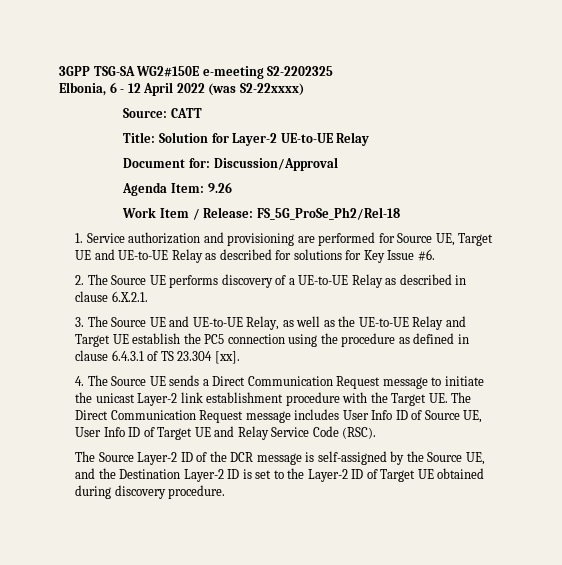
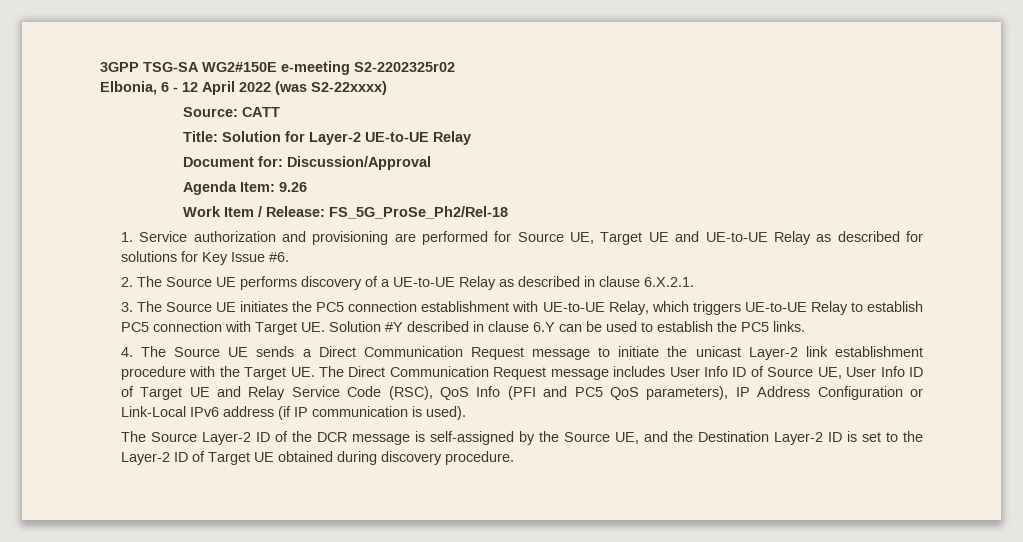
[267,66,334,76] S2-2202325 -> [354,62,455,72] S2-2202325r02
[169,316,466,330] [75,333,469,347] [75,350,240,364] and UE-to-UE Relay, as well as the UE-to-UE Relay and Target UE establish the PC5 connection using the procedure as defined in clause 6.4.3.1 of TS 23.304 [xx]. -> [240,301,924,315] [120,321,805,335] initiates the PC5 connection establishment with UE-to-UE Relay, which triggers UE-to-UE Relay to establish PC5 connection with Target UE. Solution #Y described in clause 6.Y can be used to establish the PC5 links.
[342,427,377,439] (RSC). -> [388,386,923,400] [120,406,466,420] (RSC), QoS Info (PFI and PC5 QoS parameters), IP Address Configuration or Link-Local IPv6 address (if IP communication is used).

